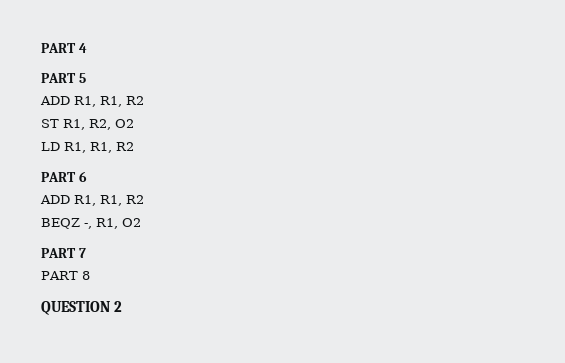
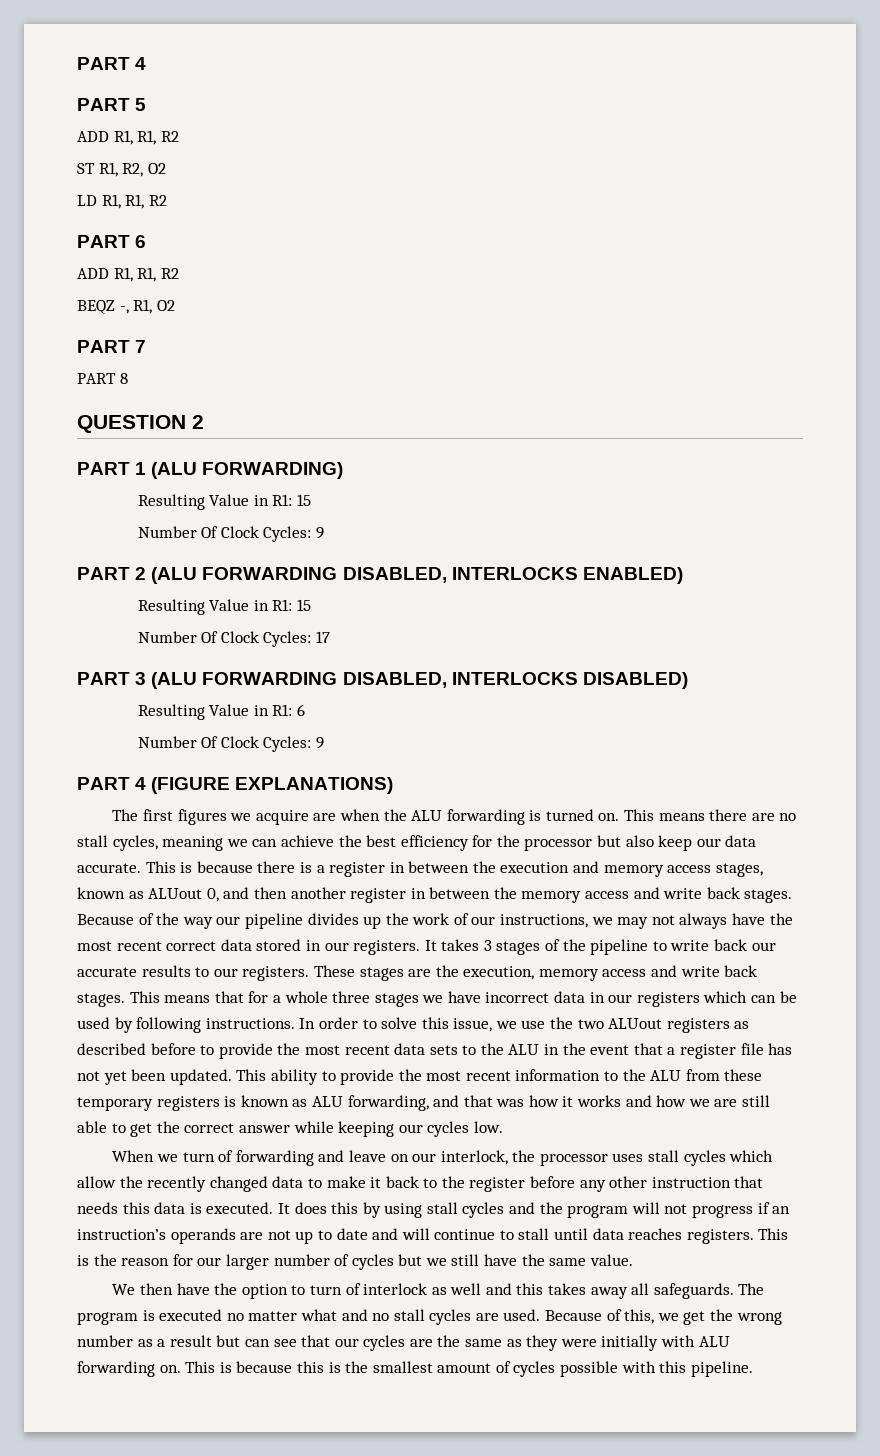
(123, 306) none -> [77,462,344,479] [137,494,312,510] [137,526,325,542] [77,567,683,584] [137,599,312,615] [137,631,331,647] [77,672,688,689] [137,704,306,720] [137,736,325,752] [77,777,394,794] [112,809,797,825] [77,835,757,851] [77,861,763,877] [77,887,793,903] [77,913,793,929] [77,939,776,955] [77,965,758,981] [77,991,797,1007] [77,1017,750,1033] [77,1043,793,1059] [77,1069,763,1085] [77,1095,771,1111] [77,1121,503,1137] [112,1150,774,1166] [77,1176,764,1192] [77,1202,791,1218] [77,1228,789,1244] [77,1254,633,1270] [112,1283,765,1299] [77,1309,782,1325] [77,1335,730,1351] [77,1361,753,1377] // PART 1 (ALU FORWARDING) // Resulting Value in R1: 15 // Number Of Clock Cycles: 9 // PART 2 (ALU FORWARDING DISABLED, INTERLOCKS ENABLED) // Resulting Value in R1: 15 // Number Of Clock Cycles: 17 // PART 3 (ALU FORWARDING DISABLED, INTERLOCKS DISABLED) // Resulting Value in R1: 6 // Number Of Clock Cycles: 9 // PART 4 (FIGURE EXPLANATIONS) // The first figures we acquire are when the ALU forwarding is turned on. This means there are no stall cycles, meaning we can achieve the best efficiency for the processor but also keep our data accurate. This is because there is a register in between the execution and memory access stages, known as ALUout 0, and then another register in between the memory access and write back stages. Because of the way our pipeline divides up the work of our instructions, we may not always have the most recent correct data stored in our registers. It takes 3 stages of the pipeline to write back our accurate results to our registers. These stages are the execution, memory access and write back stages. This means that for a whole three stages we have incorrect data in our registers which can be used by following instructions. In order to solve this issue, we use the two ALUout registers as described before to provide the most recent data sets to the ALU in the event that a register file has not yet been updated. This ability to provide the most recent information to the ALU from these temporary registers is known as ALU forwarding, and that was how it works and how we are still able to get the correct answer while keeping our cycles low. // When we turn of forwarding and leave on our interlock, the processor uses stall cycles which allow the recently changed data to make it back to the register before any other instruction that needs this data is executed. It does this by using stall cycles and the program will not progress if an instruction’s operands are not up to date and will continue to stall until data reaches registers. This is the reason for our larger number of cycles but we still have the same value. // We then have the option to turn of interlock as well and this takes away all safeguards. The program is executed no matter what and no stall cycles are used. Because of this, we get the wrong number as a result but can see that our cycles are the same as they were initially with ALU forwarding on. This is because this is the smallest amount of cycles possible with this pipeline.

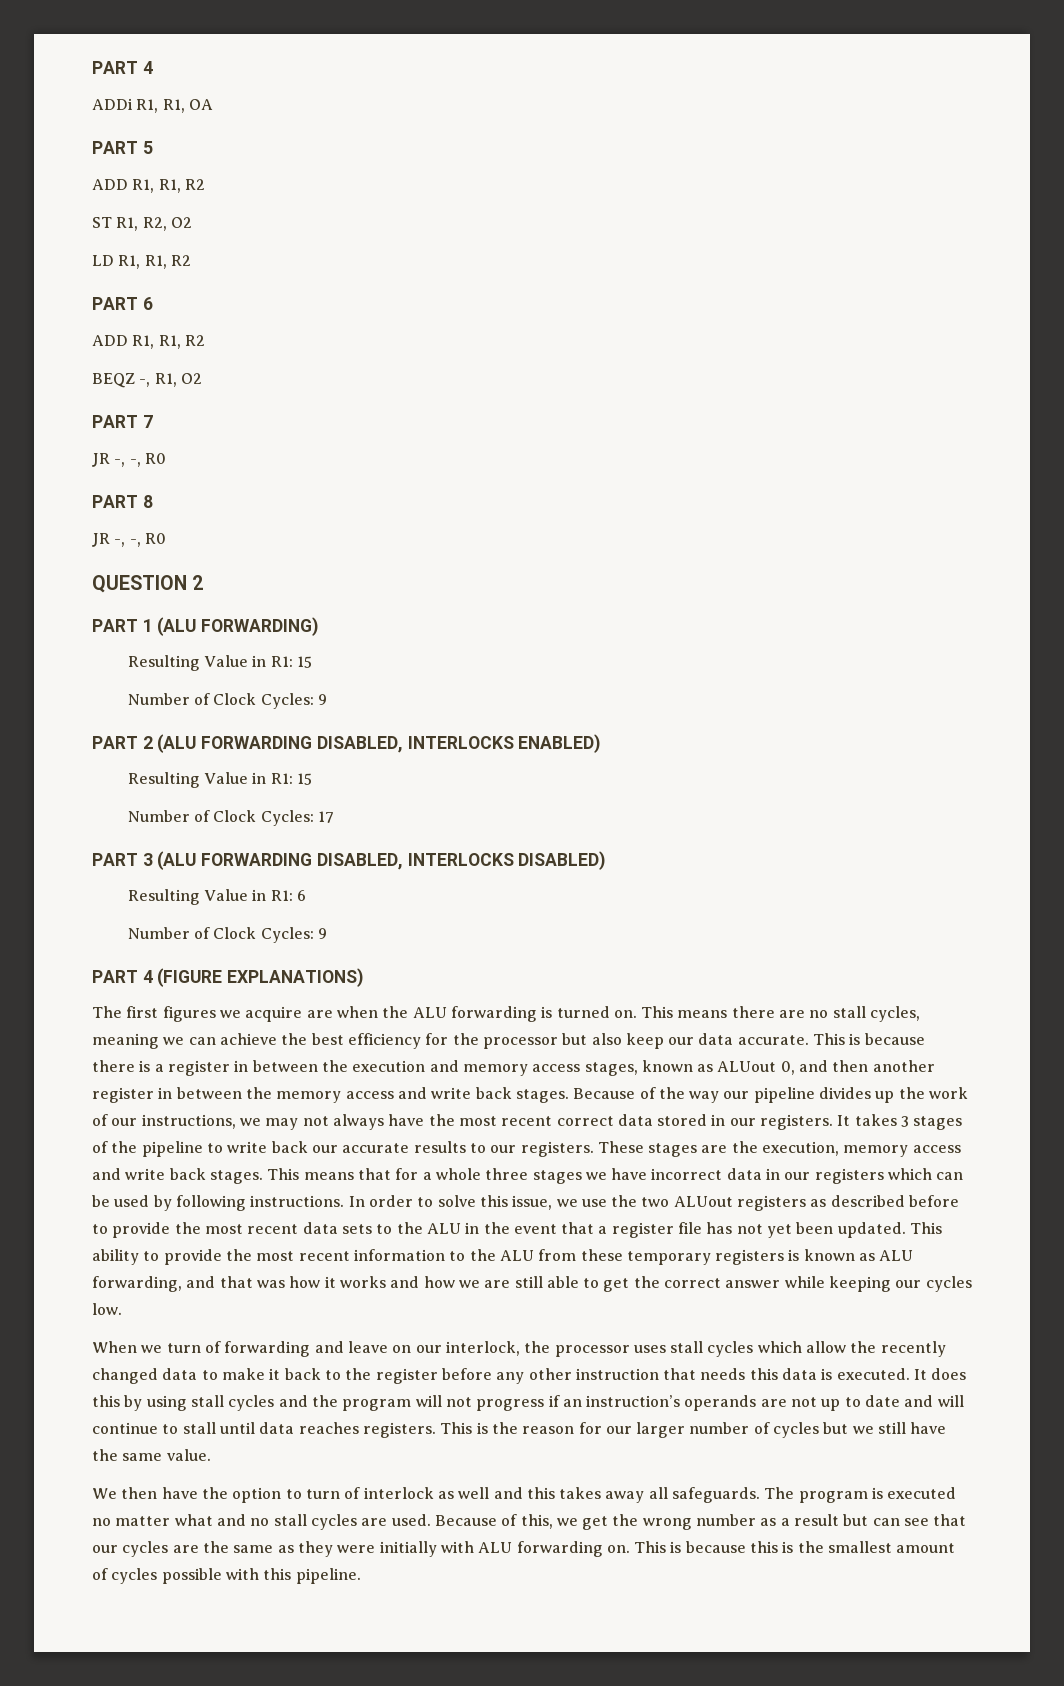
[77,57,147,70] PART 4 -> [92,61,153,74] [92,98,213,113] PART 4 // ADDi R1, R1, OA
[77,373,128,384] PART 8 -> [92,453,166,467] [92,495,153,508] [92,533,166,547] JR -, -, R0 // PART 8 // JR -, -, R0
[201,526,219,538] Of -> [194,693,211,705] of
[201,631,219,643] Of -> [194,810,211,822] of
[201,736,219,748] Of -> [194,927,211,939] of

